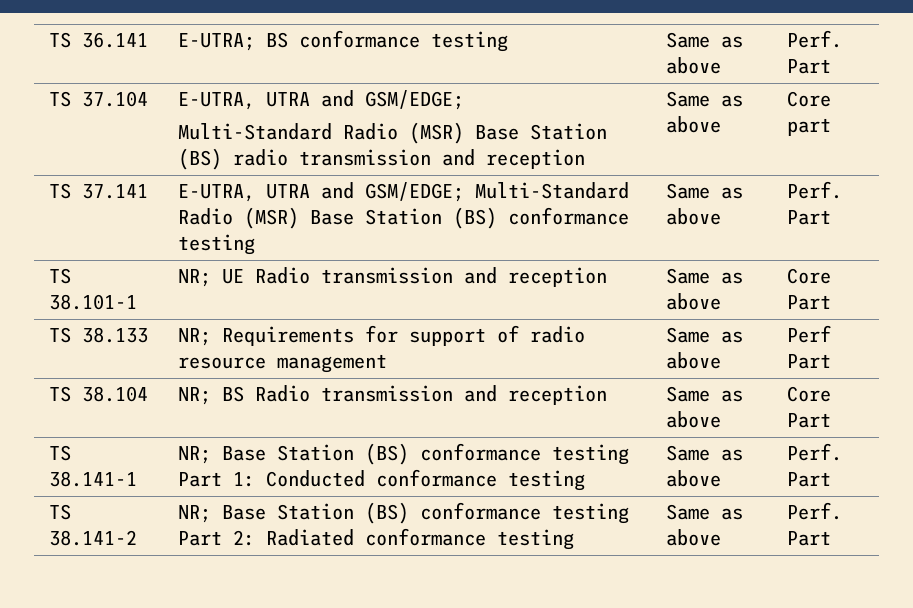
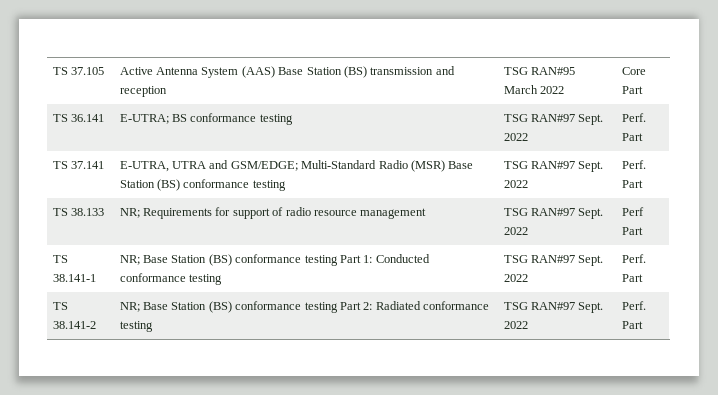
[49,32,72,48] TS -> [52,67,105,75] [119,66,455,78] [119,86,167,97] [503,67,576,75] [503,85,565,94] [621,67,646,75] [621,86,643,94] [52,114,68,122] TS 37.105 | Active Antenna System (AAS) Base Station (BS) transmission and reception | TSG RAN#95 March 2022 | Core Part // TS
[666,32,744,48] [666,57,722,74] [787,30,843,48] [787,59,832,74] [49,91,149,107] [178,90,465,110] [178,122,608,144] [178,148,586,170] [666,91,744,107] [666,116,722,133] [787,91,832,107] [787,118,832,136] Same as above | Perf. Part // TS 37.104 | E-UTRA, UTRA and GSM/EDGE; // Multi-Standard Radio (MSR) Base Station (BS) radio transmission and reception | Same as above | Core part -> [503,114,604,125] [503,133,528,141] [621,113,646,122] [621,133,643,141] TSG RAN#97 Sept. 2022 | Perf. Part
[666,183,744,199] [666,208,722,225] [787,181,843,199] [787,210,832,225] [49,268,72,284] [49,294,138,310] [178,267,608,287] [666,268,744,284] [666,293,722,310] [787,268,832,284] Same as above | Perf. Part // TS 38.101-1 | NR; UE Radio transmission and reception | Same as above | Core -> [503,161,604,172] [503,180,528,188] [621,160,646,169] TSG RAN#97 Sept. 2022 | Perf.
[666,327,744,343] [666,352,722,369] [787,325,832,343] [787,354,832,369] [49,386,149,402] [178,385,608,405] [666,386,744,402] [666,411,722,428] [787,386,832,402] Same as above | Perf Part // TS 38.104 | NR; BS Radio transmission and reception | Same as above | Core -> [503,208,604,219] [503,227,528,235] [621,207,644,216] TSG RAN#97 Sept. 2022 | Perf
[666,445,744,461] [666,470,722,487] Same as above -> [503,255,604,266] [503,274,528,282] TSG RAN#97 Sept. 2022
[666,504,744,520] [666,529,722,546] Same as above -> [503,302,604,313] [503,321,528,329] TSG RAN#97 Sept. 2022

